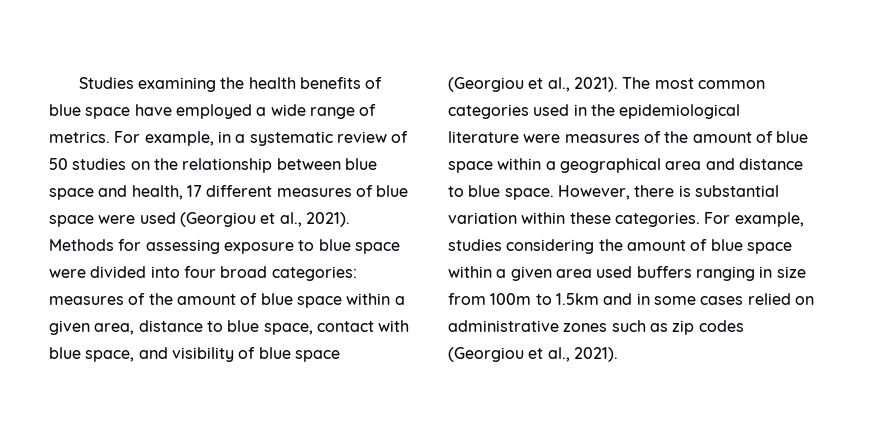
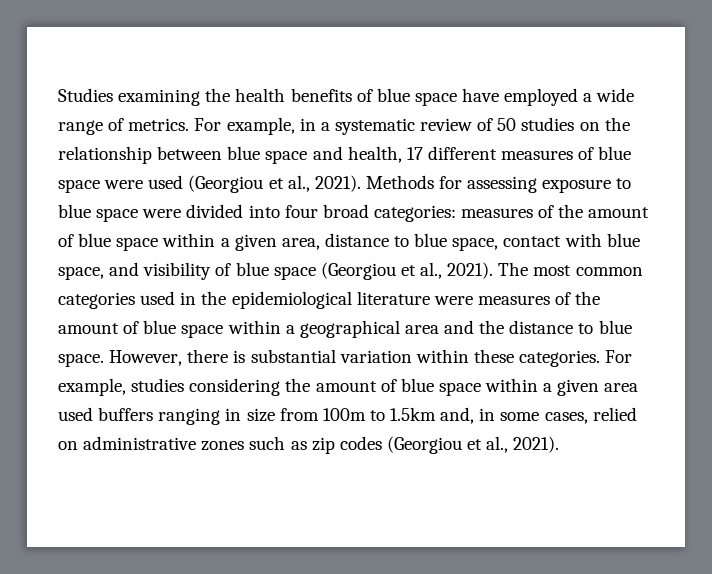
(735, 164) none -> [479,320,505,334] the
[603,293,633,305] and -> [440,407,475,424] and,
[700,296,744,305] cases -> [544,412,588,424] cases,

